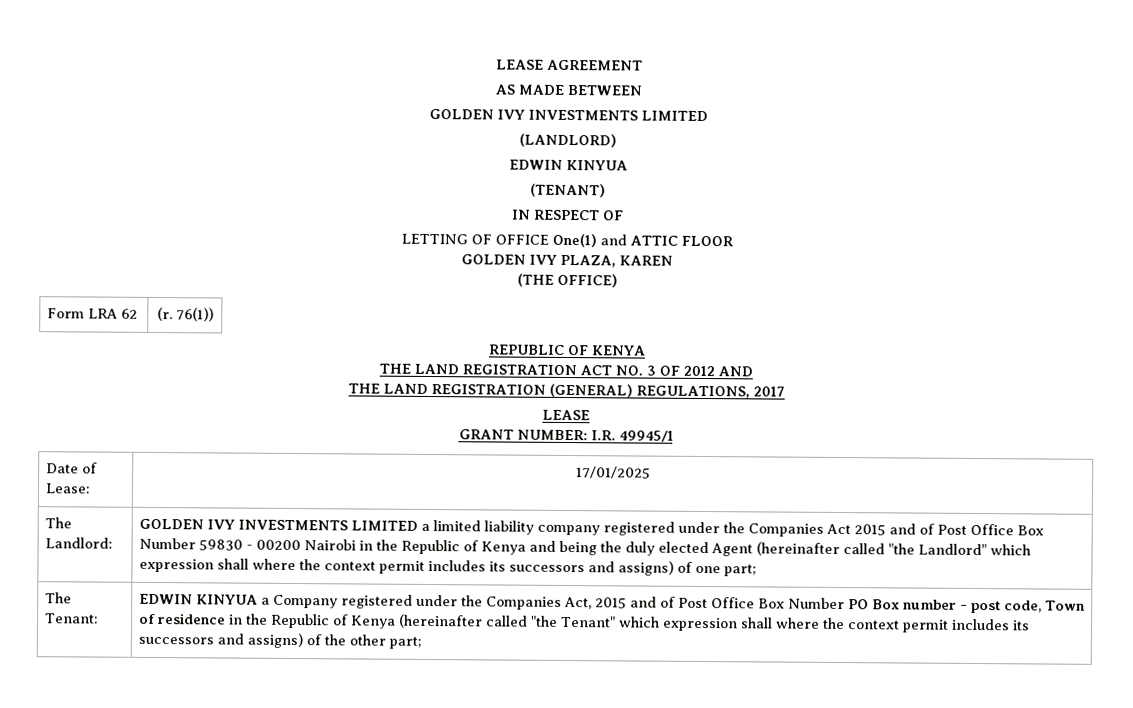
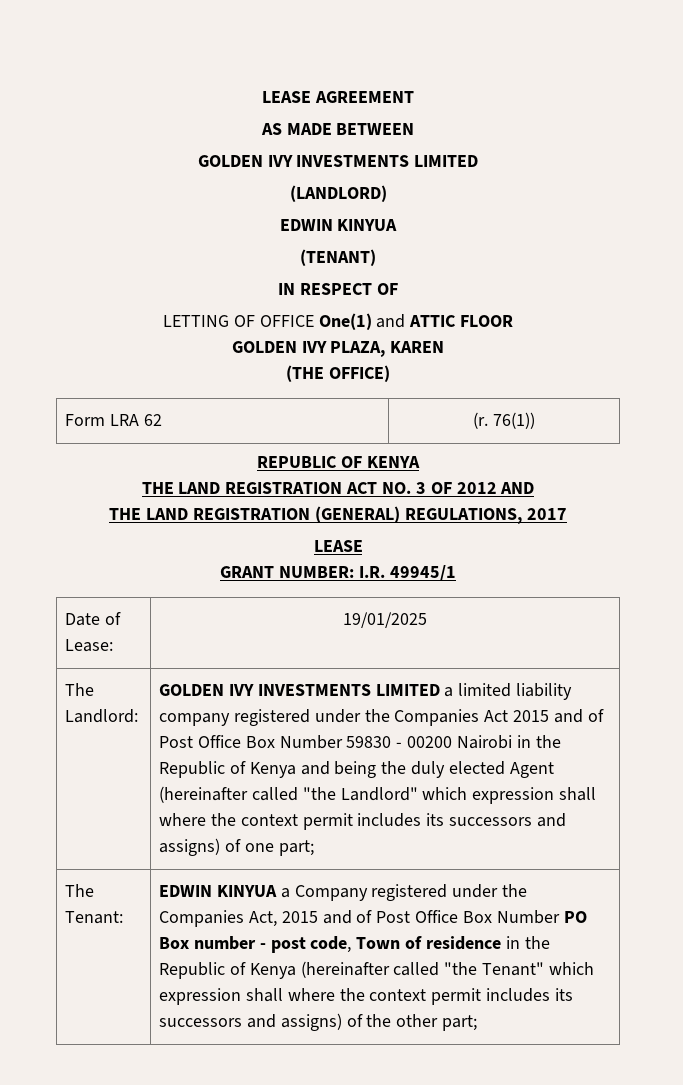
[575,466,651,479] 17/01/2025 -> [343,612,427,628] 19/01/2025

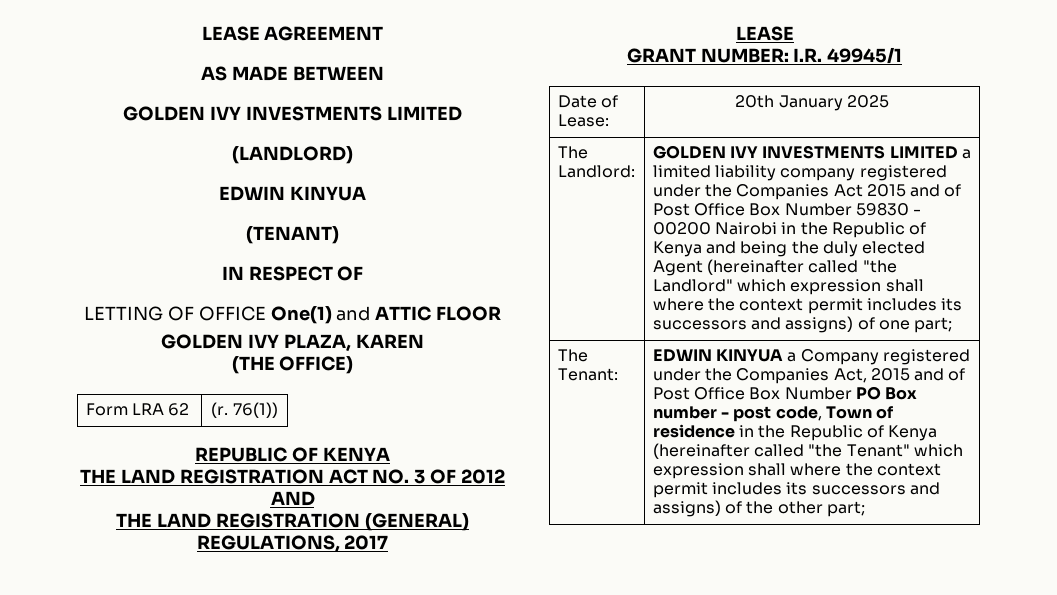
[343,612,427,628] 19/01/2025 -> [735,95,889,111] 20th January 2025

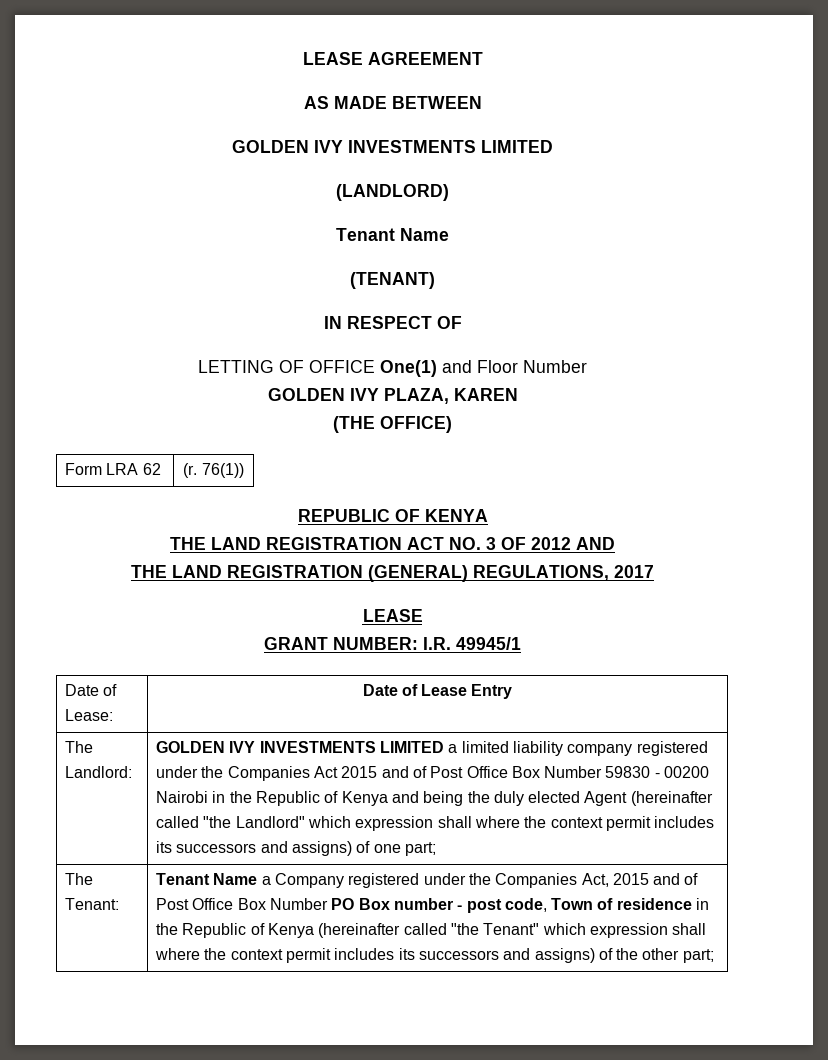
[219,186,366,201] EDWIN KINYUA -> [336,228,449,241] Tenant Name
[375,306,502,321] ATTIC FLOOR -> [477,360,587,373] Floor Number
[735,95,889,111] 20th January 2025 -> [362,684,513,699] Date of Lease Entry
[652,349,783,362] EDWIN KINYUA -> [155,873,258,885] Tenant Name

